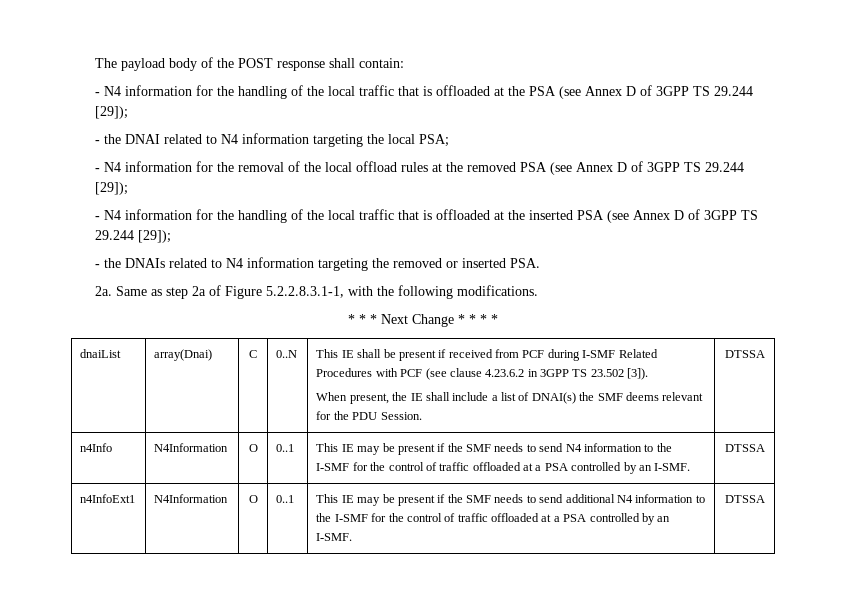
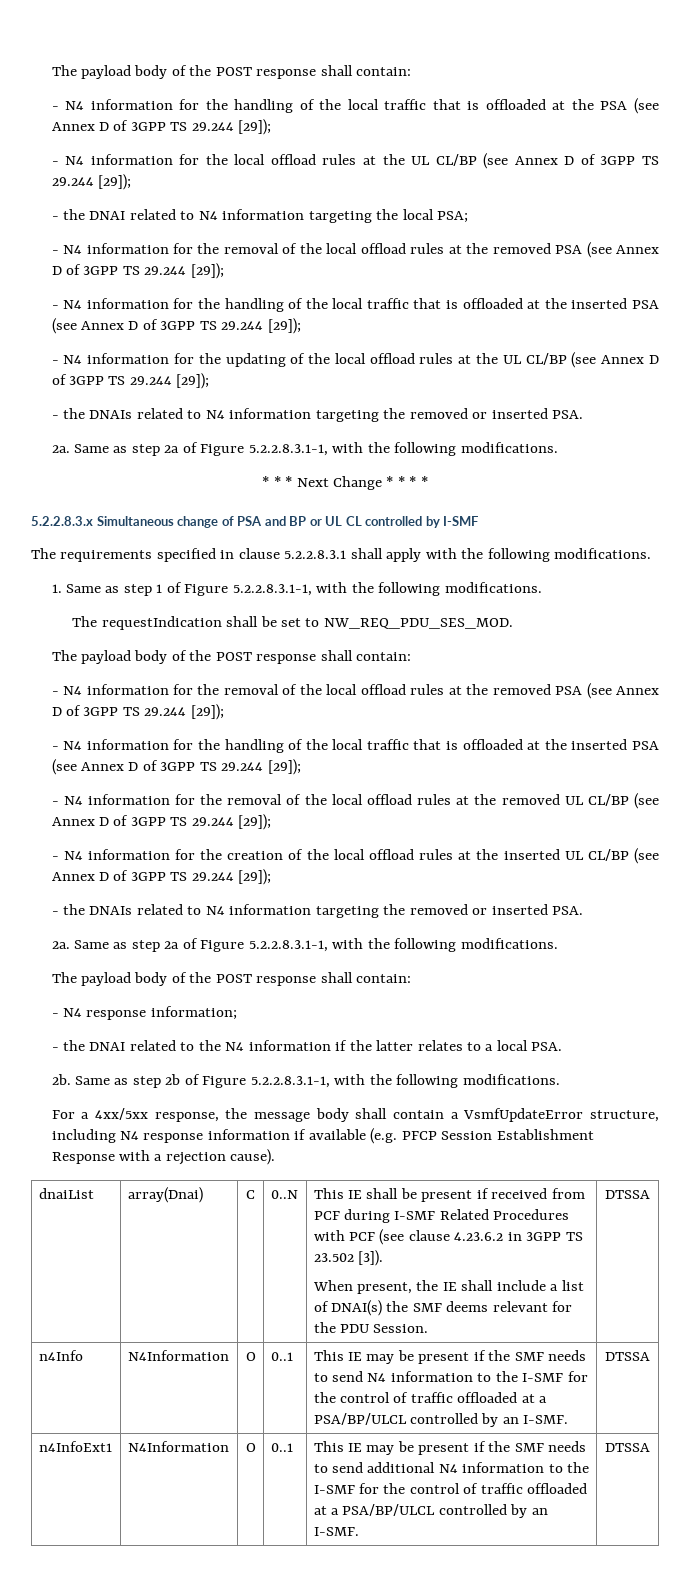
(129, 112) none -> [51,153,660,169] [51,174,132,190] // - N4 information for the local offload rules at the UL CL/BP (see Annex D of 3GPP TS 29.244 [29]);
(172, 236) none -> [51,352,659,368] [51,373,210,389] // - N4 information for the updating of the local offload rules at the UL CL/BP (see Annex D of 3GPP TS 29.244 [29]);
(498, 319) none -> [31,516,479,528] [31,548,652,562] [51,582,542,596] [72,616,513,630] [51,650,412,664] [51,683,660,699] [51,704,224,720] [51,739,660,753] [51,759,301,775] [51,793,660,809] [51,814,272,830] [51,848,660,864] [51,869,272,885] [51,904,584,918] [51,938,558,952] [51,972,412,986] [51,1006,237,1020] [51,1040,563,1051] [51,1074,560,1088] [51,1108,659,1122] [51,1128,594,1144] [51,1149,276,1165] // 5.2.2.8.3.x Simultaneous change of PSA and BP or UL CL controlled by I-SMF // The requirements specified in clause 5.2.2.8.3.1 shall apply with the following modifications. // 1. Same as step 1 of Figure 5.2.2.8.3.1-1, with the following modifications. // The requestIndication shall be set to NW_REQ_PDU_SES_MOD. // The payload body of the POST response shall contain: // - N4 information for the removal of the local offload rules at the removed PSA (see Annex D of 3GPP TS 29.244 [29]); // - N4 information for the handling of the local traffic that is offloaded at the inserted PSA (see Annex D of 3GPP TS 29.244 [29]); // - N4 information for the removal of the local offload rules at the removed UL CL/BP (see Annex D of 3GPP TS 29.244 [29]); // - N4 information for the creation of the local offload rules at the inserted UL CL/BP (see Annex D of 3GPP TS 29.244 [29]); // - the DNAIs related to N4 information targeting the removed or inserted PSA. // 2a. Same as step 2a of Figure 5.2.2.8.3.1-1, with the following modifications. // The payload body of the POST response shall contain: // - N4 response information; // - the DNAI related to the N4 information if the latter relates to a local PSA. // 2b. Same as step 2b of Figure 5.2.2.8.3.1-1, with the following modifications. // For a 4xx/5xx response, the message body shall contain a VsmfUpdateError structure, including N4 response information if available (e.g. PFCP Session Establishment Response with a rejection cause).
[544,463,568,471] PSA -> [313,1413,407,1425] PSA/BP/ULCL
[563,514,587,522] PSA -> [342,1504,436,1516] PSA/BP/ULCL

